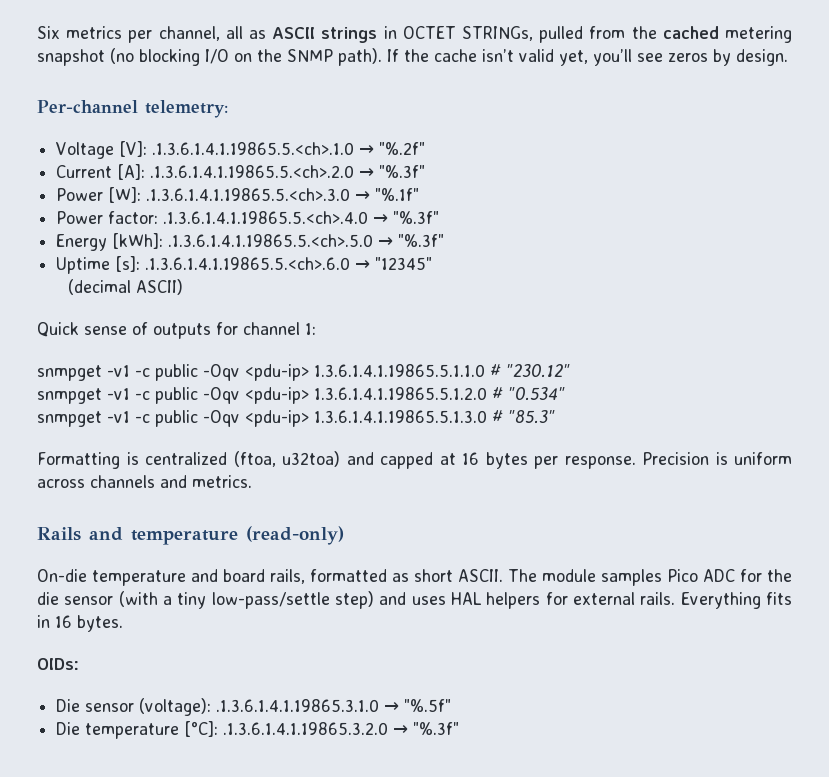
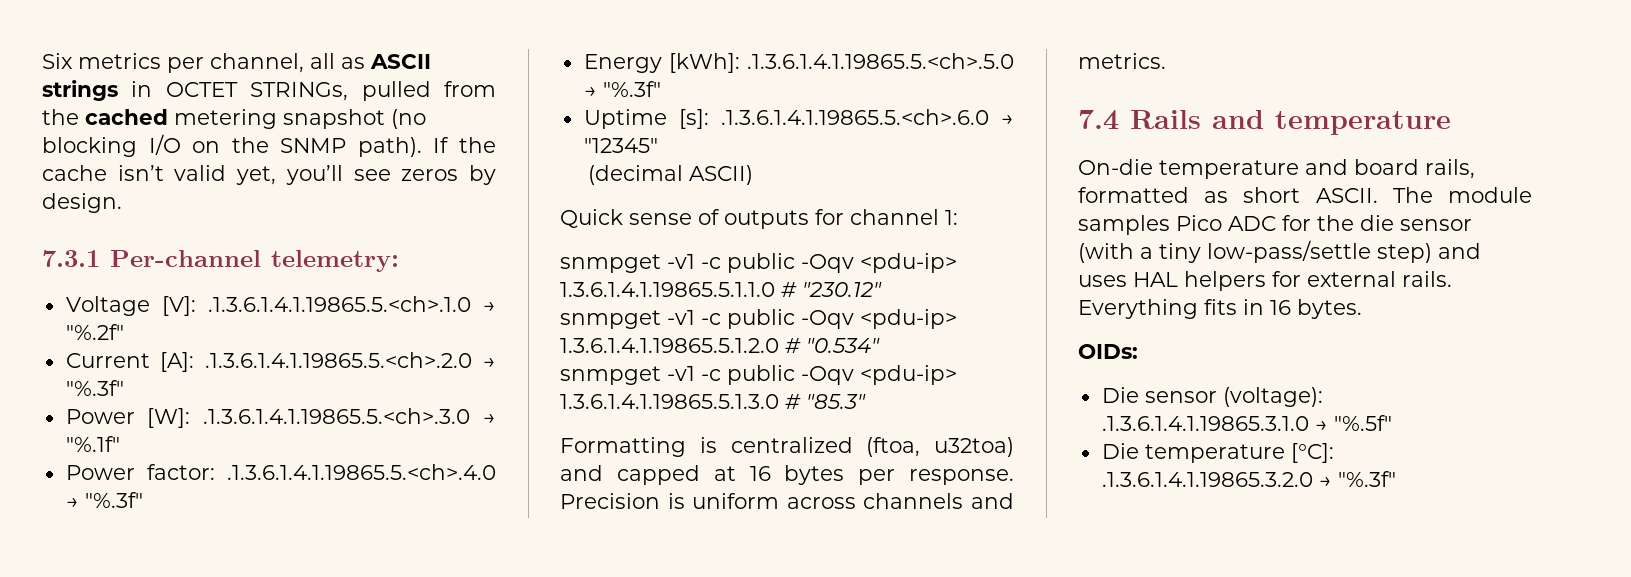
(788, 57) none -> [42,250,100,267] 7.3.1
(252, 481) none -> [1078,110,1119,130] 7.4
[246,526,344,545] (read-only) -> (1451, 123) none

